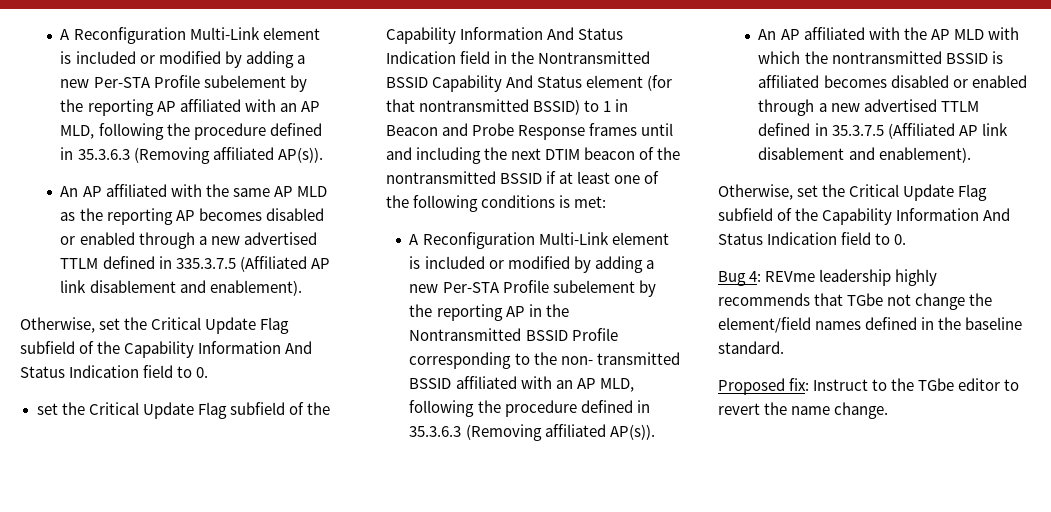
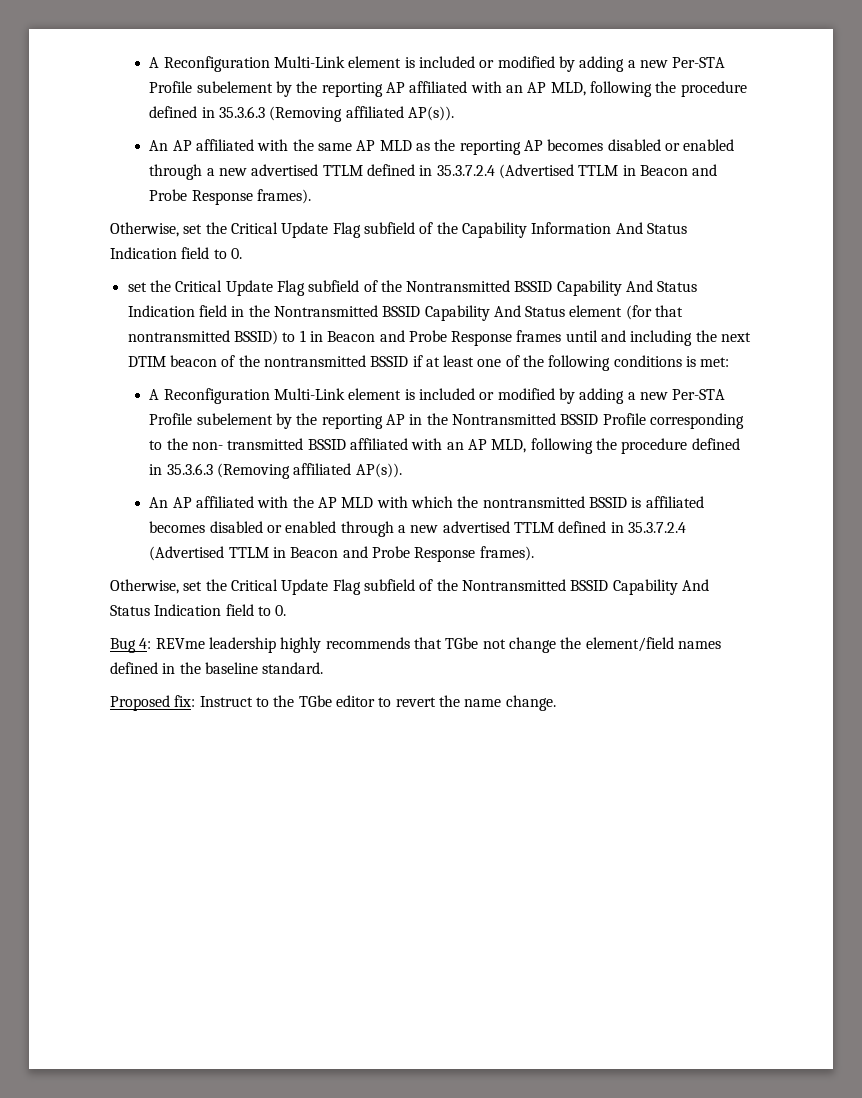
[175,256,330,272] [60,280,302,296] 335.3.7.5 (Affiliated AP link disablement and enablement). -> [436,164,718,179] [149,189,312,205] 35.3.7.2.4 (Advertised TTLM in Beacon and Probe Response frames).
[385,27,543,44] Capability Information -> [406,280,622,296] Nontransmitted BSSID Capability
[831,123,1008,139] [758,147,971,163] [718,184,988,201] [718,208,980,225] 35.3.7.5 (Affiliated AP link disablement and enablement). // Otherwise, set the Critical Update Flag subfield of the Capability Information -> [627,522,686,533] [149,546,534,562] [110,579,678,595] 35.3.7.2.4 (Advertised TTLM in Beacon and Probe Response frames). // Otherwise, set the Critical Update Flag subfield of the Nontransmitted BSSID Capability

